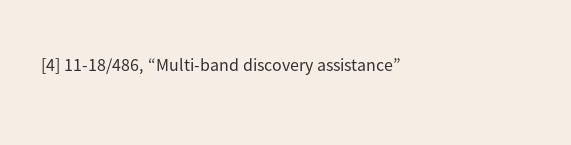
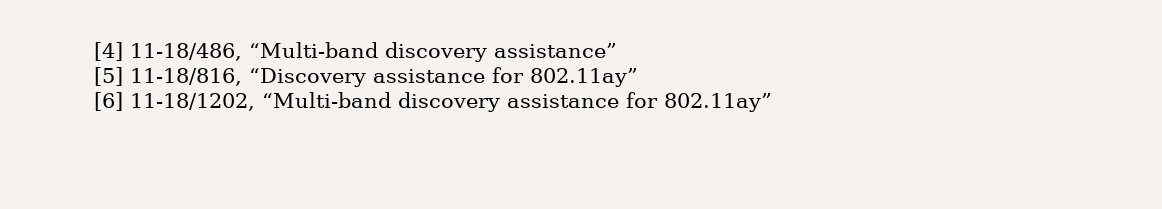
(402, 64) none -> [94,67,638,87] [94,92,772,112] // [5] 11-18/816, “Discovery assistance for 802.11ay” // [6] 11-18/1202, “Multi-band discovery assistance for 802.11ay”

